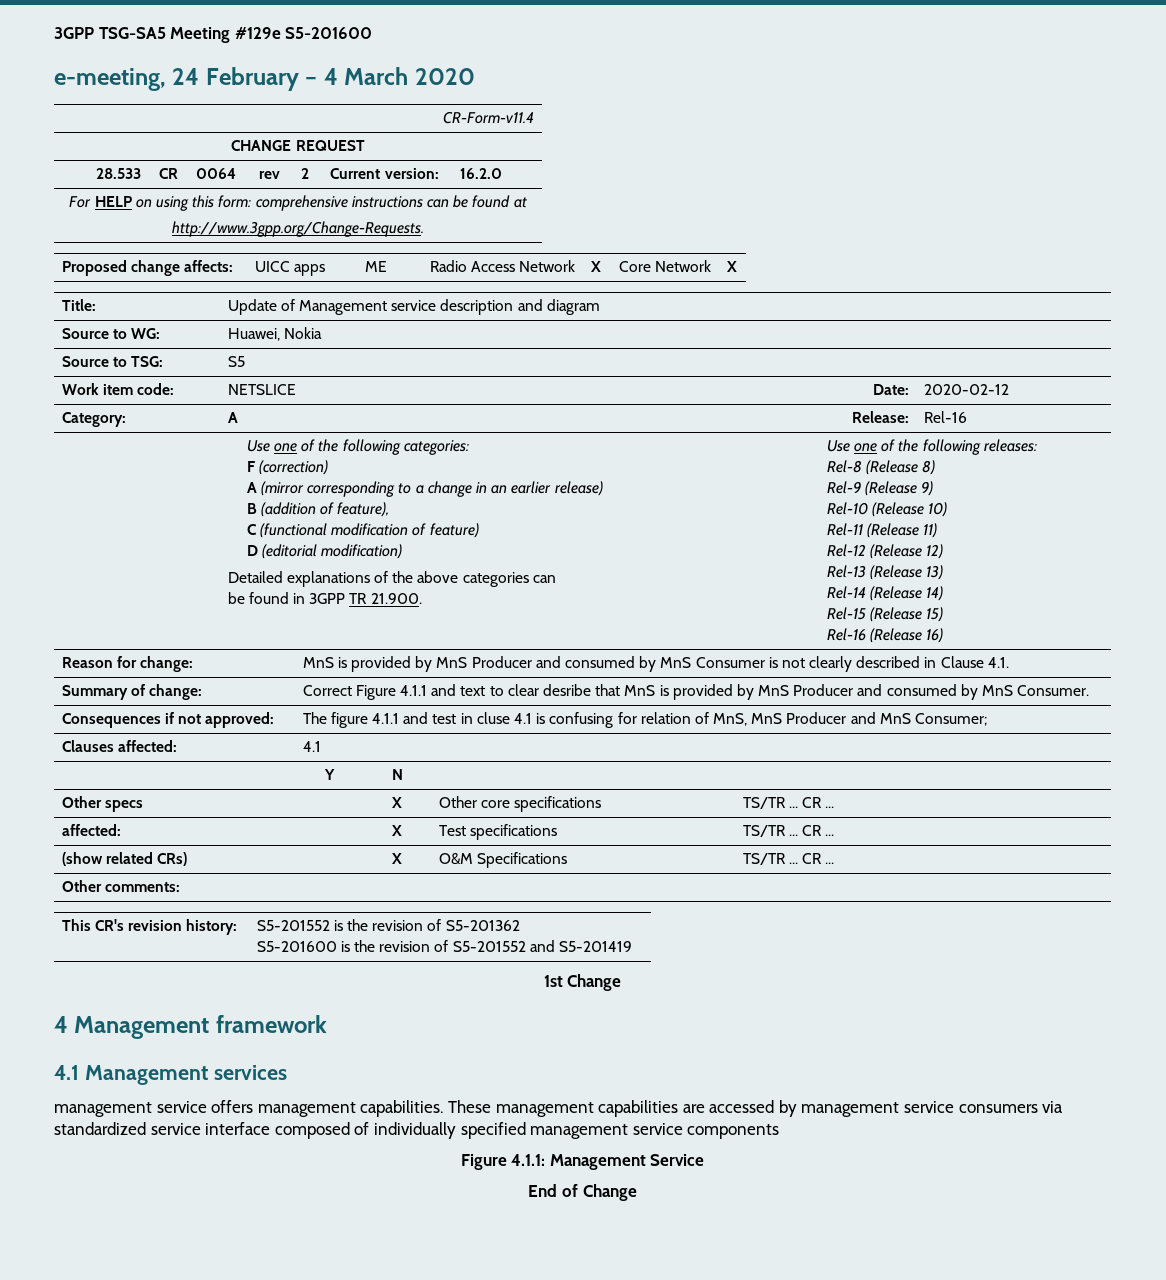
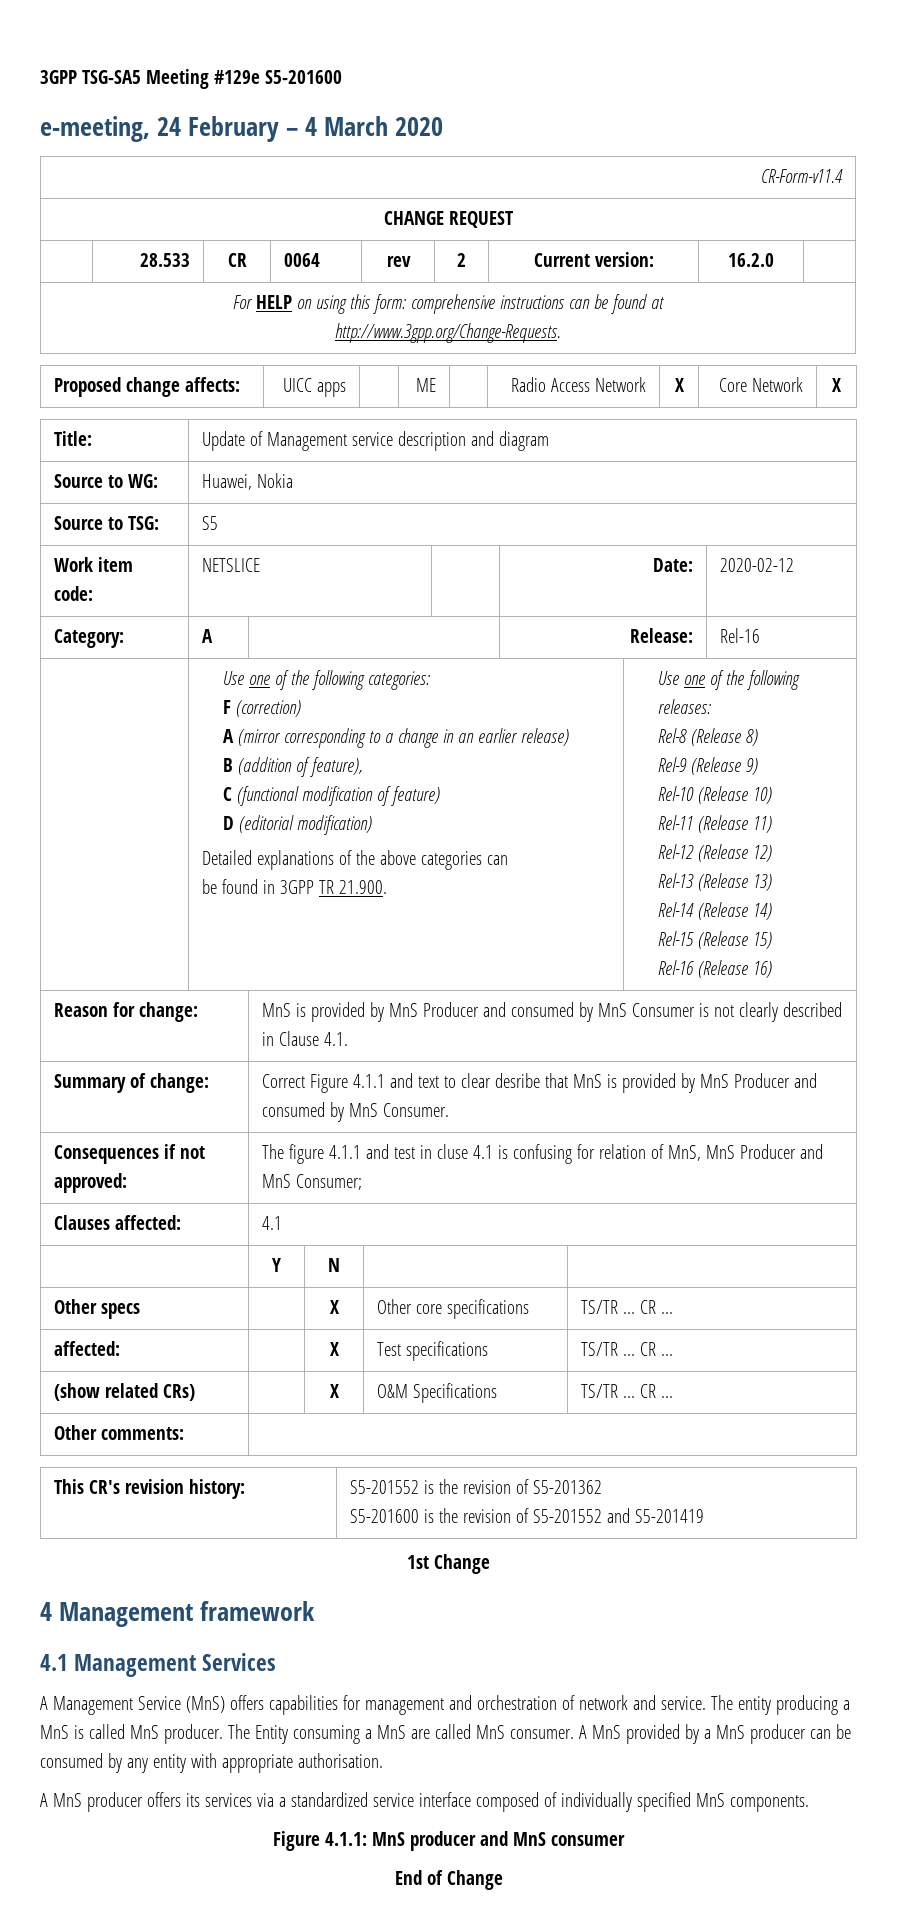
[213,1065,287,1080] [54,1100,1064,1117] services // management service offers management capabilities. These management capabilities are accessed by management service consumers via -> [202,1653,277,1671] [40,1695,850,1715] [40,1724,851,1744] [40,1753,383,1773] [40,1792,286,1812] Services // A Management Service (MnS) offers capabilities for management and orchestration of network and service. The entity producing a MnS is called MnS producer. The Entity consuming a MnS are called MnS consumer. A MnS provided by a MnS producer can be consumed by any entity with appropriate authorisation. // A MnS producer offers its services via a
[530,1123,780,1139] management service components -> [695,1793,809,1812] MnS components.
[549,1154,705,1170] Management Service -> [372,1831,625,1851] MnS producer and MnS consumer

